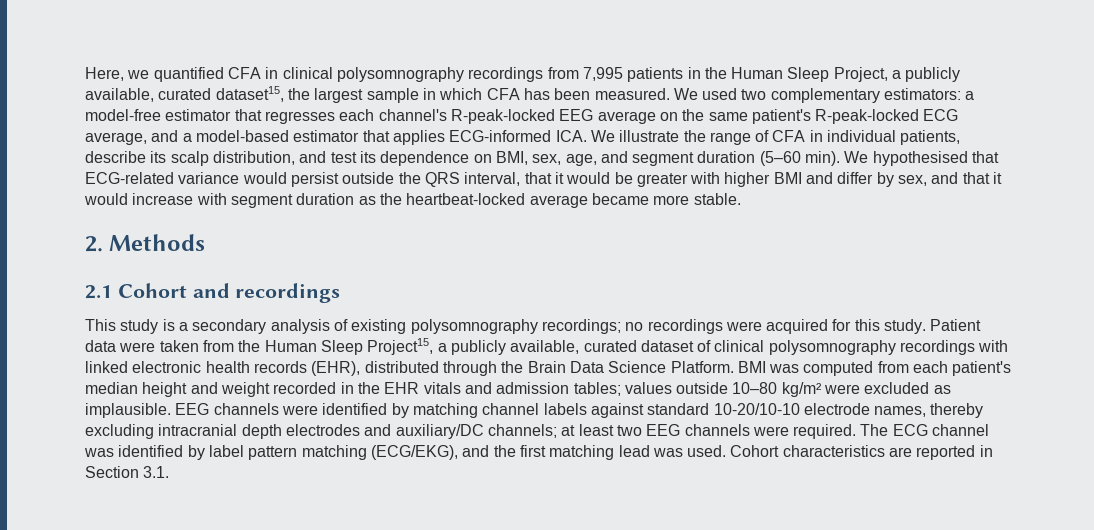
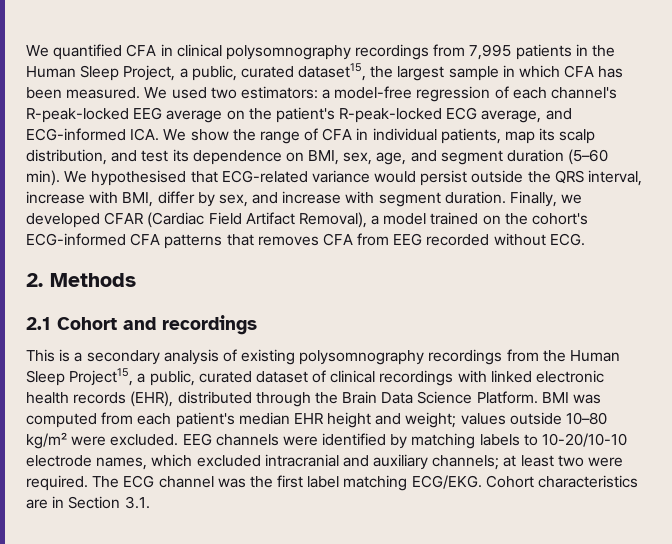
[85,67,150,81] Here, we -> [26,45,49,57] We
[905,67,961,82] [85,88,154,102] publicly available, -> [191,65,237,81] public,
[770,88,880,103] complementary -> (237, 93) none
[165,109,335,124] estimator that regresses -> [416,86,509,102] regression of
[708,112,748,121] same -> (272, 114) none
[182,130,445,145] a model-based estimator that applies -> (572, 114) none
[619,130,680,142] illustrate -> [190,129,229,141] show
[85,151,146,163] describe -> [505,131,536,144] map
[524,172,1003,187] [84,193,741,208] that it would be greater with higher BMI and differ by sex, and that it would increase with segment duration as the heartbeat-locked average became more stable. -> [26,191,583,207] [26,212,589,228] [26,233,585,249] increase with BMI, differ by sex, and increase with segment duration. Finally, we developed CFAR (Cardiac Field Artifact Removal), a model trained on the cohort's ECG-informed CFA patterns that removes CFA from EEG recorded without ECG.
[120,319,159,334] study -> (55, 355) none
[541,319,982,334] [85,340,199,352] recordings; no recordings were acquired for this study. Patient data were taken -> [428,349,503,365] recordings
[450,340,580,355] publicly available, -> [149,370,195,386] public,
[768,340,896,355] polysomnography -> (376, 376) none
(138, 388) none -> [293,413,324,424] EHR
[220,382,621,397] weight recorded in the EHR vitals and admission tables; -> [405,412,457,428] weight;
[864,382,951,394] [85,403,171,418] excluded as implausible. -> [110,434,179,446] excluded.
[482,403,984,418] [85,424,484,439] channel labels against standard 10-20/10-10 electrode names, thereby excluding intracranial depth electrodes and auxiliary/DC -> [479,433,628,447] [26,454,429,470] labels to 10-20/10-10 electrode names, which excluded intracranial and auxiliary
[646,424,750,436] EEG channels -> (584, 461) none
[118,445,727,460] identified by label pattern matching (ECG/EKG), and the first matching lead was used. -> [249,475,482,491] the first label matching ECG/EKG.
[916,445,976,460] reported -> (48, 504) none

